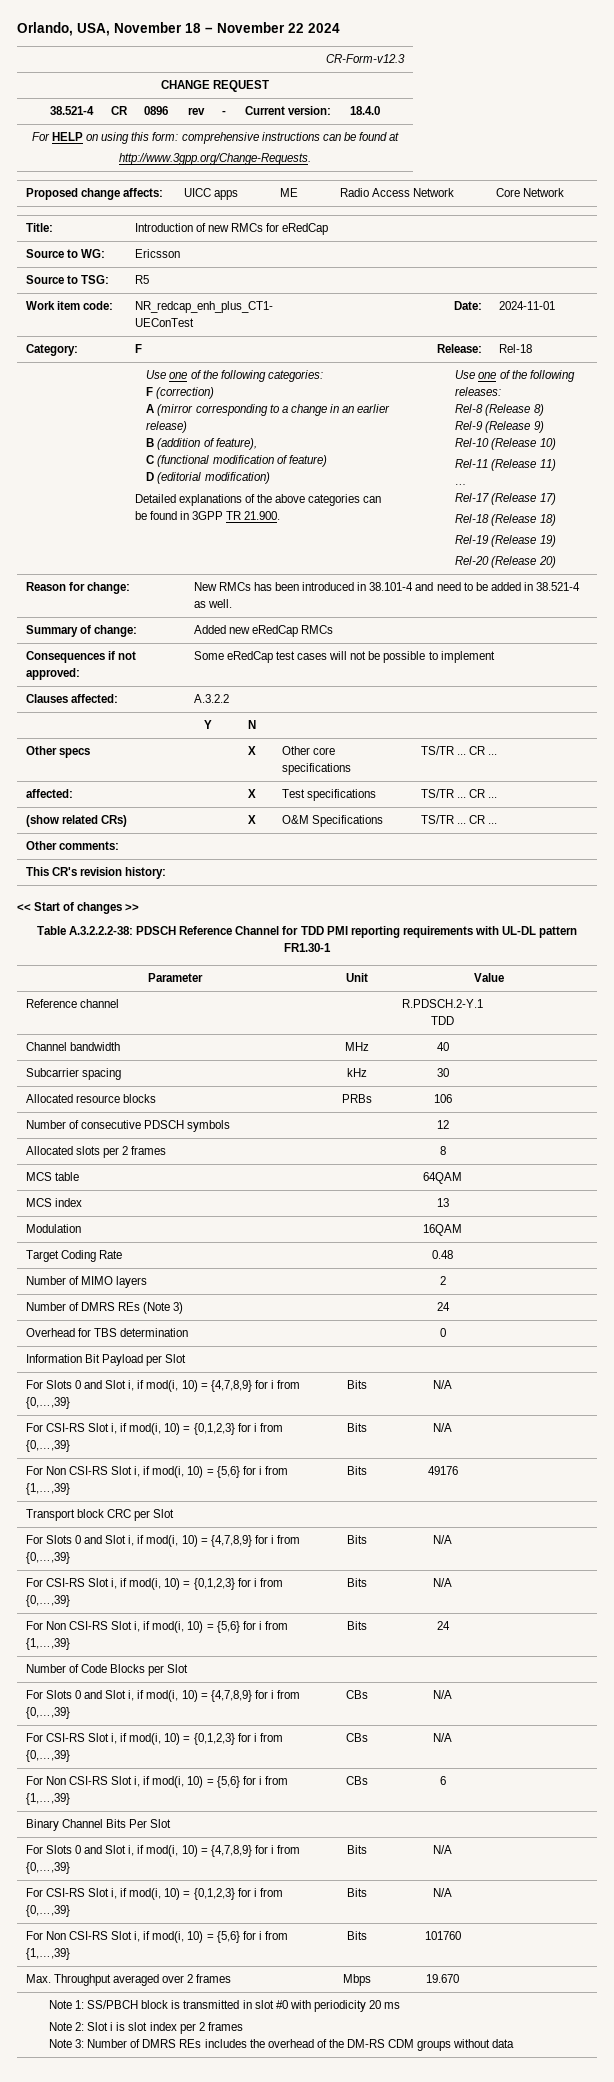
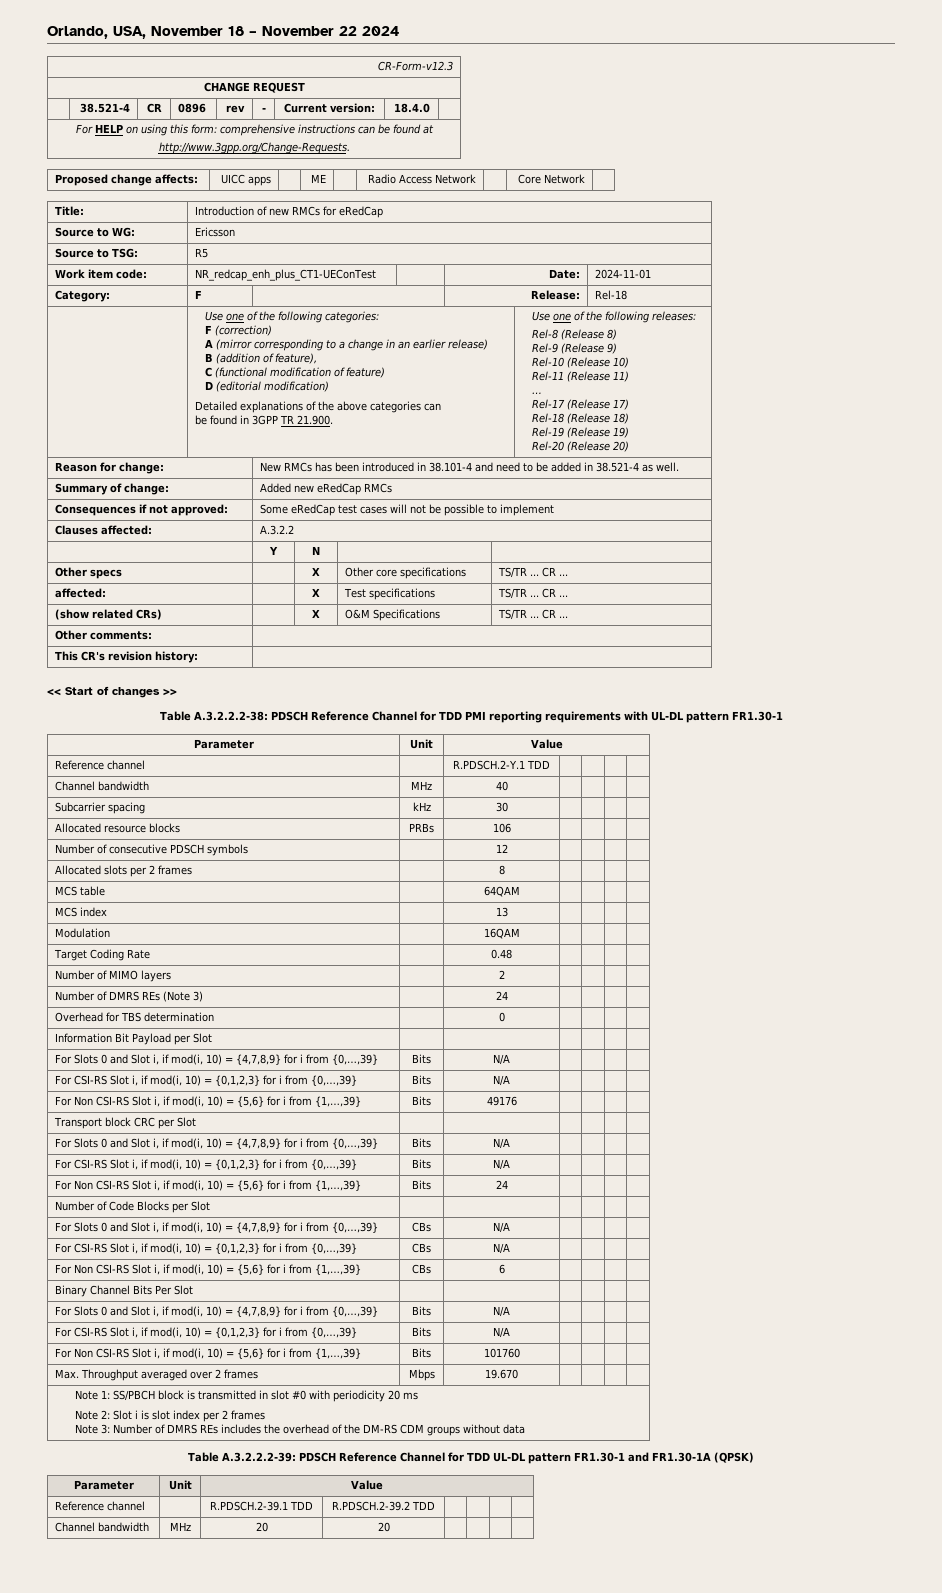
(515, 2043) none -> [188,1452,754,1464] [73,1480,134,1490] [168,1480,192,1490] [351,1480,383,1490] [55,1501,146,1511] [210,1501,313,1511] [332,1501,435,1511] [55,1522,150,1532] [169,1522,191,1531] [255,1522,268,1532] [377,1522,390,1532] // Table A.3.2.2.2-39: PDSCH Reference Channel for TDD UL-DL pattern FR1.30-1 and FR1.30-1A (QPSK) // Parameter | Unit | Value // Reference channel | | R.PDSCH.2-39.1 TDD | R.PDSCH.2-39.2 TDD | | | | // Channel bandwidth | MHz | 20 | 20 | | | |

